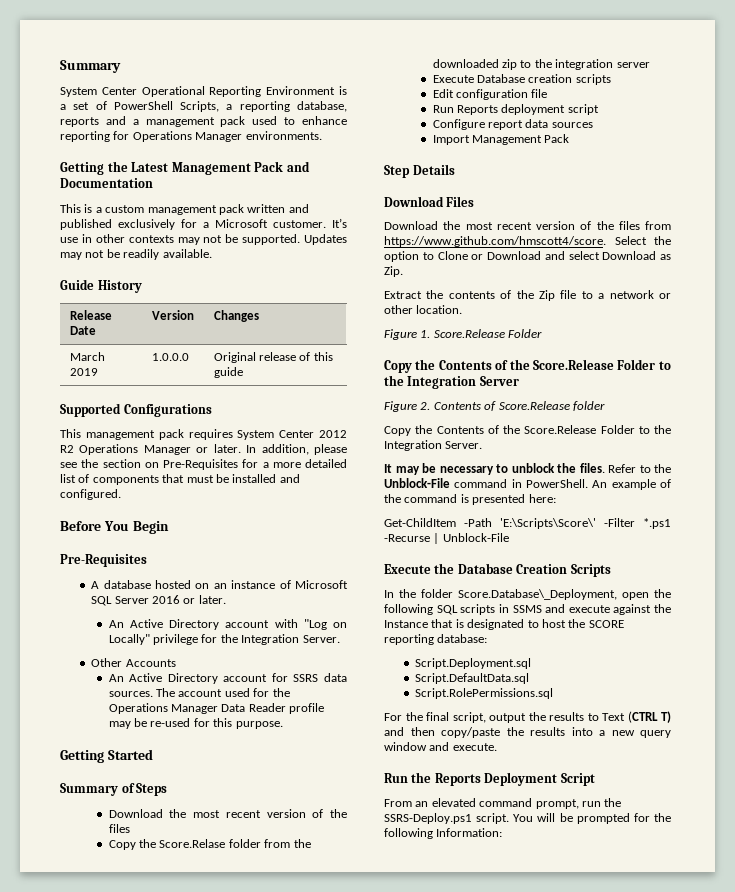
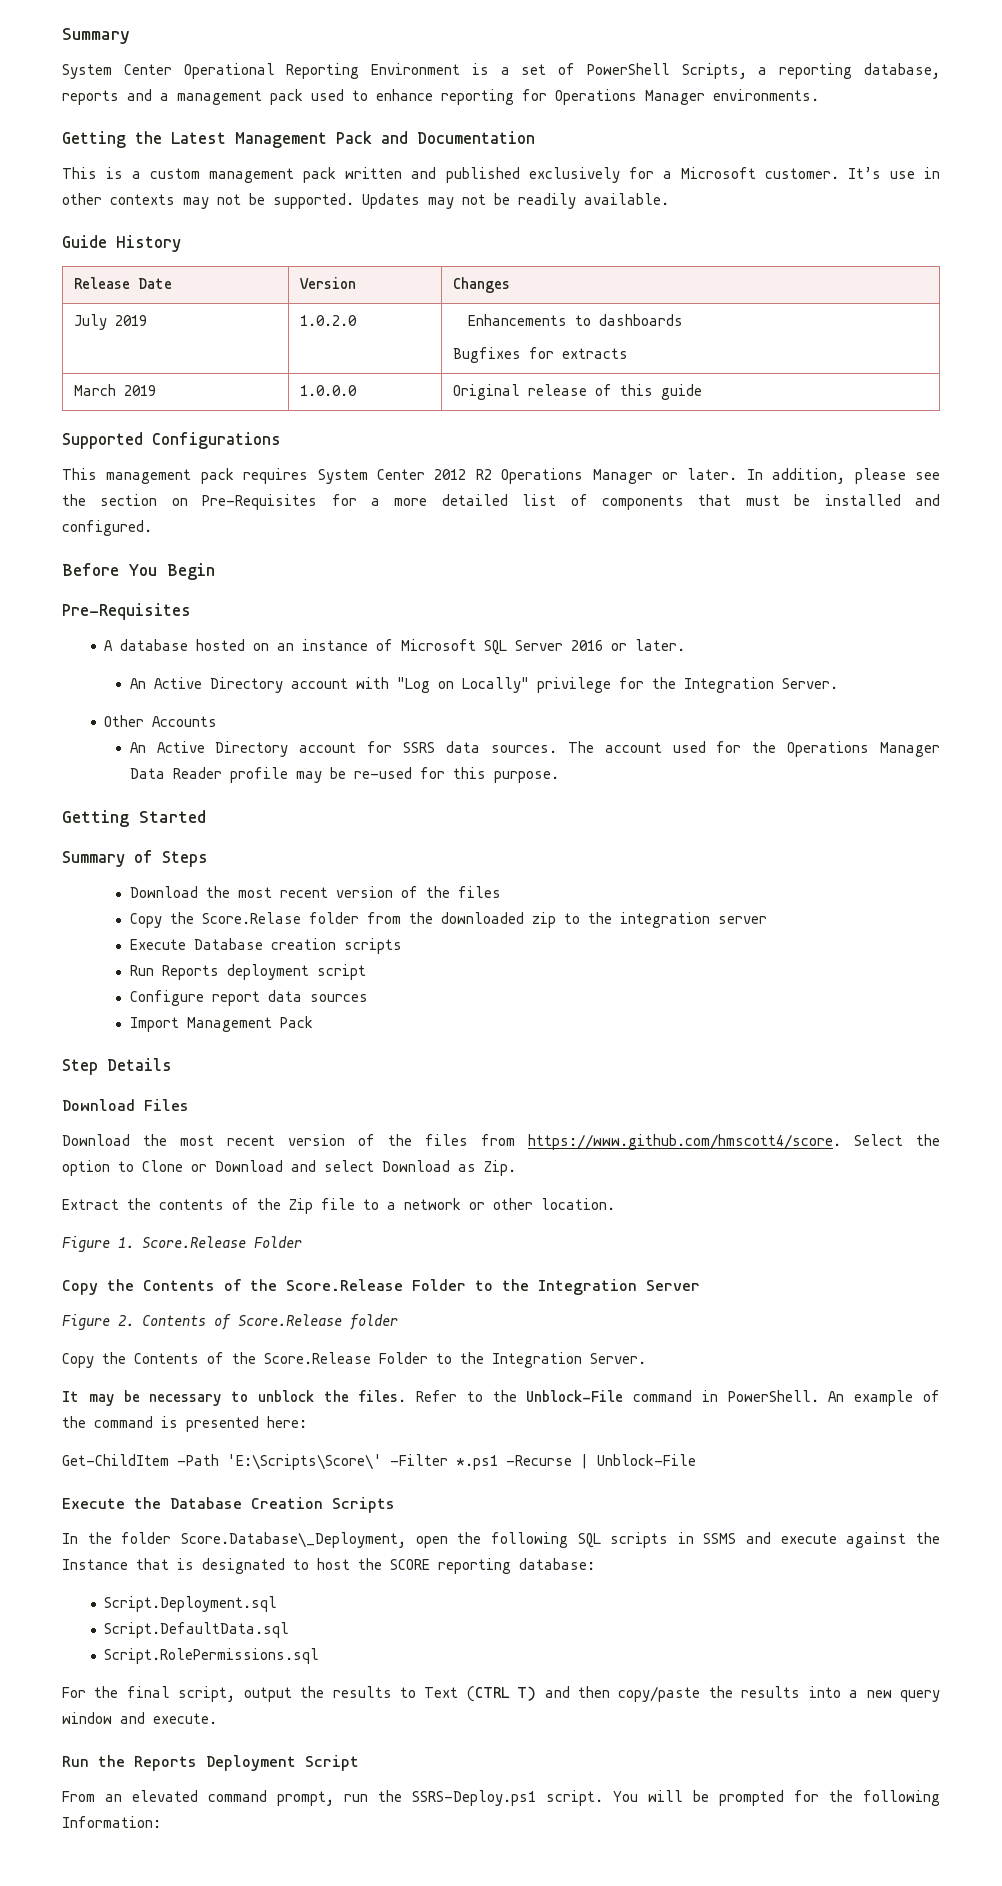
(259, 316) none -> [73,314,147,330] [299,315,357,326] [468,314,684,326] [452,347,628,363] // July 2019 | 1.0.2.0 | Enhancements to dashboards // Bugfixes for extracts
[432,89,548,100] // Edit configuration file -> (402, 946) none

